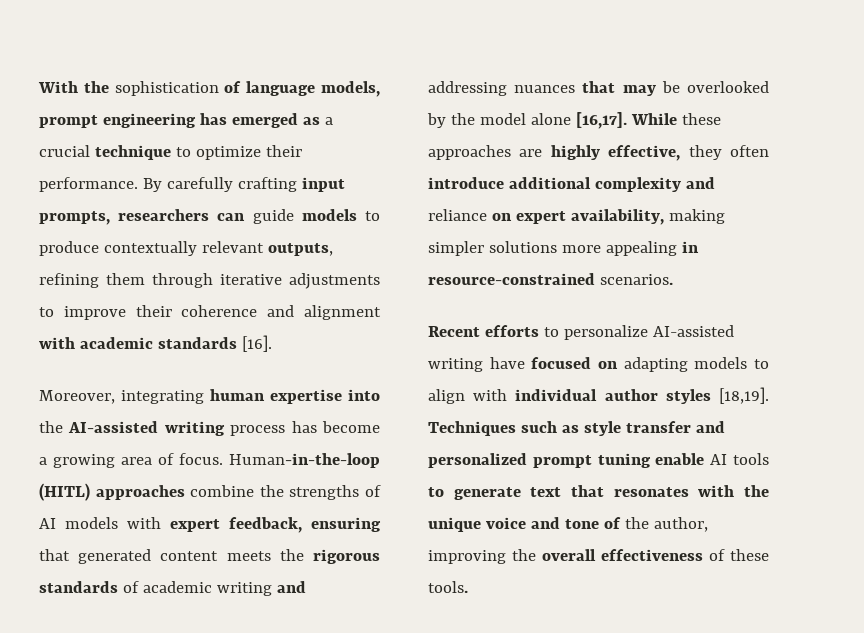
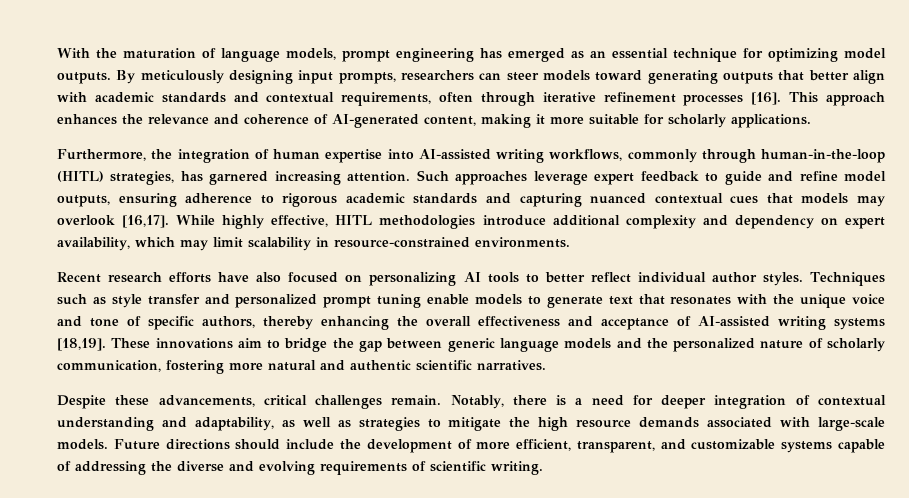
[114,81,219,96] sophistication -> [123,48,196,59] maturation
[324,117,333,125] [39,145,302,160] [39,177,345,192] [39,209,380,225] [39,241,333,256] [39,273,380,289] [39,305,381,320] [39,335,272,352] [39,390,204,404] a crucial technique to optimize their performance. By carefully crafting input prompts, researchers can guide models to produce contextually relevant outputs, refining them through iterative adjustments to improve their coherence and alignment with academic standards [16]. // Moreover, integrating -> [590,48,886,62] [57,70,886,84] [57,92,885,106] [57,114,811,128] [57,149,269,163] an essential technique for optimizing model outputs. By meticulously designing input prompts, researchers can steer models toward generating outputs that better align with academic standards and contextual requirements, often through iterative refinement processes [16]. This approach enhances the relevance and coherence of AI-generated content, making it more suitable for scholarly applications. // Furthermore, the integration of
[39,421,380,436] [39,453,380,468] [39,483,381,501] [39,517,381,533] [39,549,380,564] [39,581,306,596] [428,81,769,96] [427,112,721,129] [428,145,769,161] the AI-assisted writing process has become a growing area of focus. Human-in-the-loop (HITL) approaches combine the strengths of AI models with expert feedback, ensuring that generated content meets the rigorous standards of academic writing and addressing nuances that may be overlooked by the model alone [16,17]. While these approaches are highly effective, they often -> [418,149,885,163] [57,170,887,185] [57,193,885,207] [57,215,476,229] AI-assisted writing workflows, commonly through human-in-the-loop (HITL) strategies, has garnered increasing attention. Such approaches leverage expert feedback to guide and refine model outputs, ensuring adherence to rigorous academic standards and capturing nuanced contextual cues that models may overlook [16,17]. While highly effective, HITL methodologies
[428,209,487,221] reliance -> [734,215,814,229] dependency
[668,209,725,224] [428,241,677,256] making simpler solutions more appealing -> [134,237,311,251] which may limit scalability
[599,274,673,285] scenarios. -> [474,237,570,248] environments.
[484,325,734,340] [428,357,769,372] [428,387,769,404] efforts to personalize AI-assisted writing have focused on adapting models to align with individual author styles [18,19]. -> [108,272,803,286] research efforts have also focused on personalizing AI tools to better reflect individual author styles.
[710,453,769,465] AI tools -> [475,294,523,305] models
[624,517,708,532] [428,549,769,564] [428,581,468,593] the author, improving the overall effectiveness of these tools. -> [148,316,885,330] [57,338,885,352] [57,360,546,374] [57,395,886,409] [57,417,886,431] [57,439,886,453] [57,461,543,475] specific authors, thereby enhancing the overall effectiveness and acceptance of AI-assisted writing systems [18,19]. These innovations aim to bridge the gap between generic language models and the personalized nature of scholarly communication, fostering more natural and authentic scientific narratives. // Despite these advancements, critical challenges remain. Notably, there is a need for deeper integration of contextual understanding and adaptability, as well as strategies to mitigate the high resource demands associated with large-scale models. Future directions should include the development of more efficient, transparent, and customizable systems capable of addressing the diverse and evolving requirements of scientific writing.

